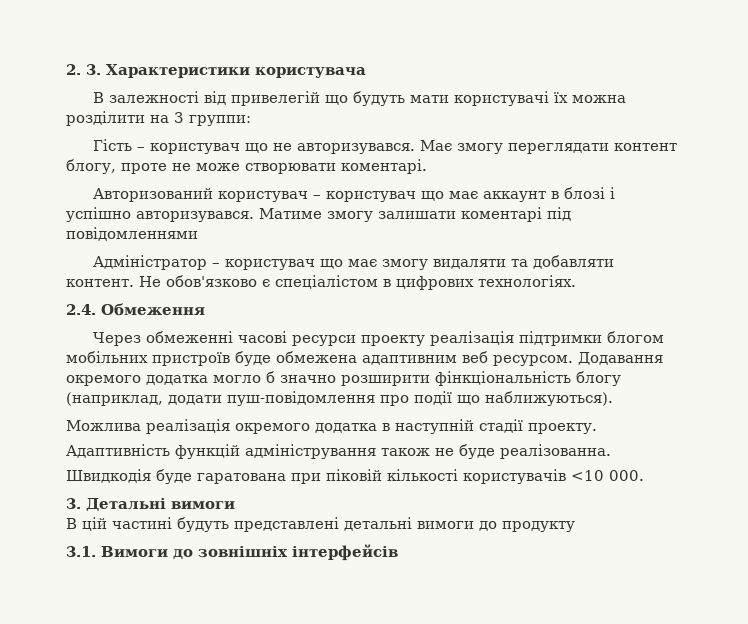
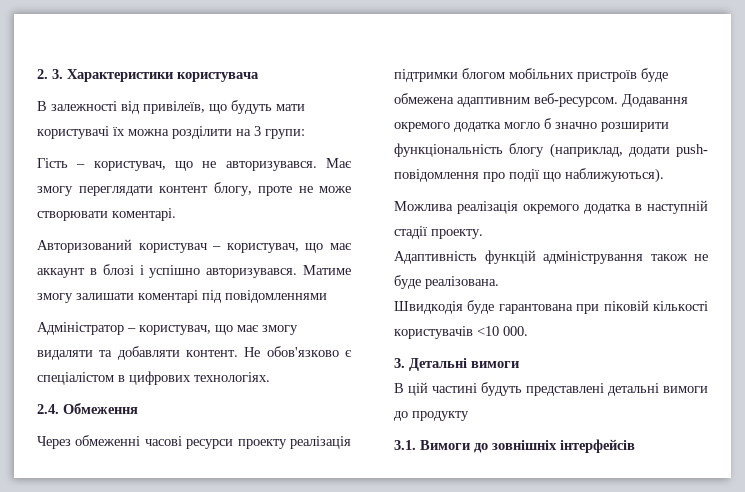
[231,91,321,106] привелегій -> [143,101,205,114] привілеїв,
[189,115,251,126] группи: -> [265,129,305,139] групи:
[150,143,241,154] користувач -> [93,161,166,171] користувач,
[326,191,417,202] користувач -> [226,243,299,253] користувач,
[225,259,316,270] користувач -> [139,325,211,335] користувач,
[462,351,573,366] веб ресурсом. -> [534,93,618,107] веб-ресурсом.
[435,371,571,386] фінкціональність -> [394,143,503,157] функціональність
[227,391,375,406] пуш-повідомлення -> [676,144,708,157] [394,169,479,182] push- повідомлення
[500,444,611,459] реалізованна. -> [425,276,499,289] реалізована.
[197,473,286,484] гаратована -> [498,304,573,314] гарантована

